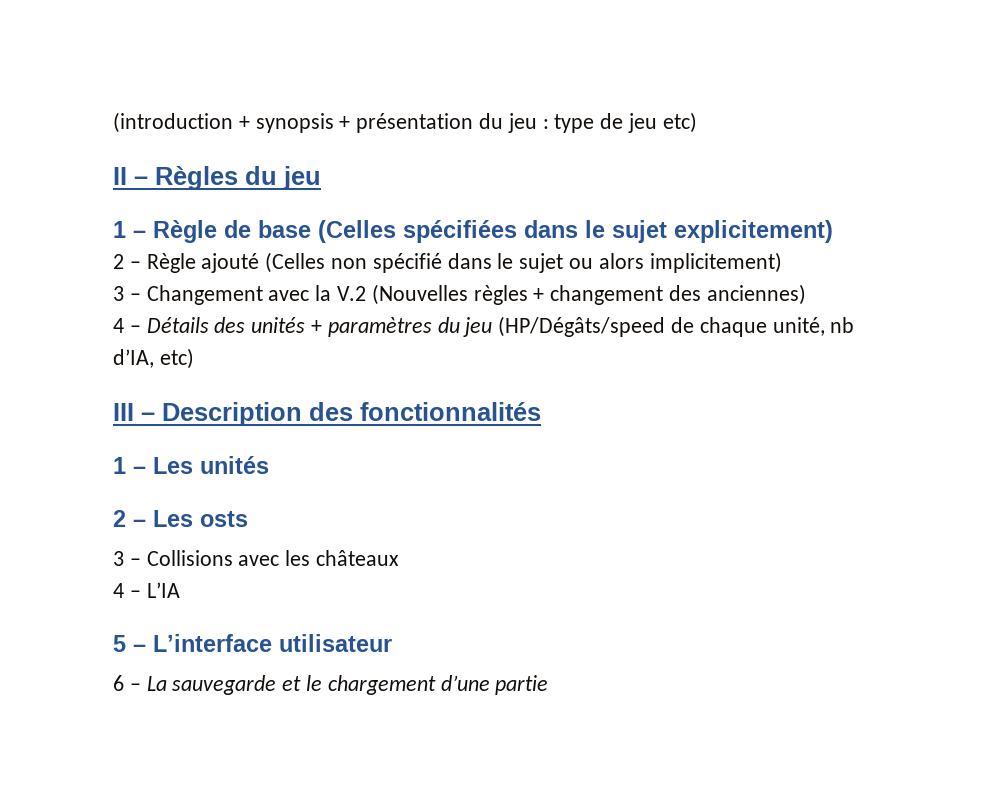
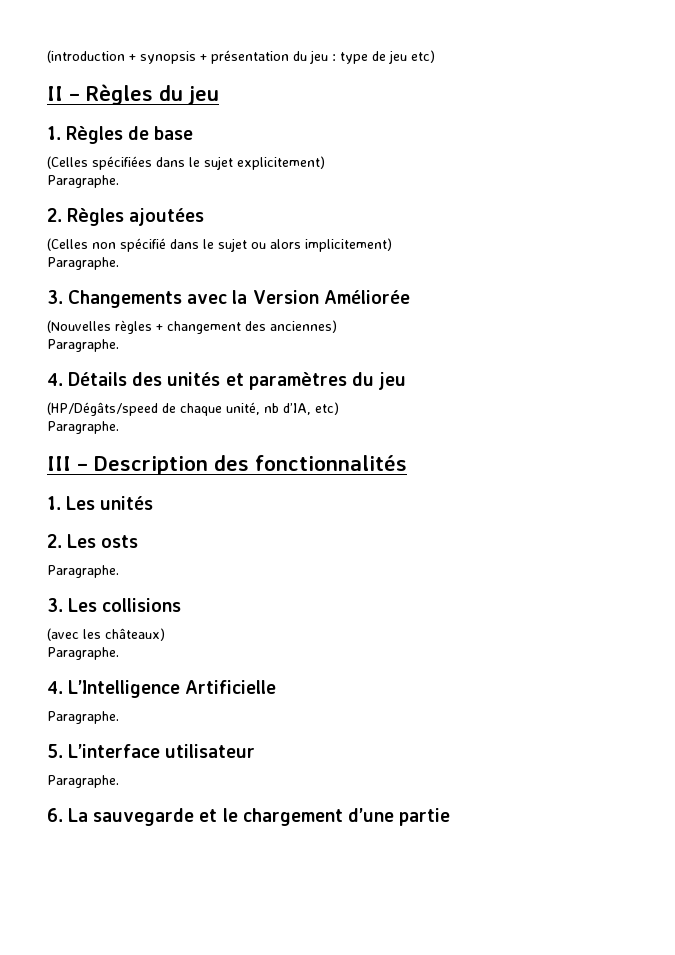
[113,220,217,243] 1 – Règle -> [47,125,124,144] 1. Règles
(311, 229) none -> (194, 133) //
[113,253,260,273] 2 – Règle ajouté -> [47,175,119,188] [47,207,205,226] Paragraphe. // 2. Règles ajoutées //
[113,285,367,305] 3 – Changement avec la V.2 -> [47,257,119,270] [47,290,410,308] Paragraphe. // 3. Changements avec la Version Améliorée //
[113,318,141,333] 4 – -> [47,339,119,352] [47,373,63,386] Paragraphe. // 4.
[311,320,323,333] + -> [225,373,244,386] et
(493, 327) none -> (406, 381) //
(194, 358) none -> [47,421,119,434] // Paragraphe.
[113,457,146,474] 1 – -> [47,496,61,510] 1.
[113,510,146,527] 2 – -> [47,534,62,548] 2.
[113,550,400,566] [113,582,180,598] [113,635,146,652] 3 – Collisions avec les châteaux // 4 – L’IA // 5 – -> [47,565,119,578] [47,598,182,612] [47,628,165,641] [47,647,119,660] [47,680,277,698] [47,711,119,724] [47,744,63,758] Paragraphe. // 3. Les collisions // (avec les châteaux) // Paragraphe. // 4. L’Intelligence Artificielle // Paragraphe. // 5.
[113,675,141,691] 6 – -> [47,775,119,788] [47,808,63,822] Paragraphe. // 6.

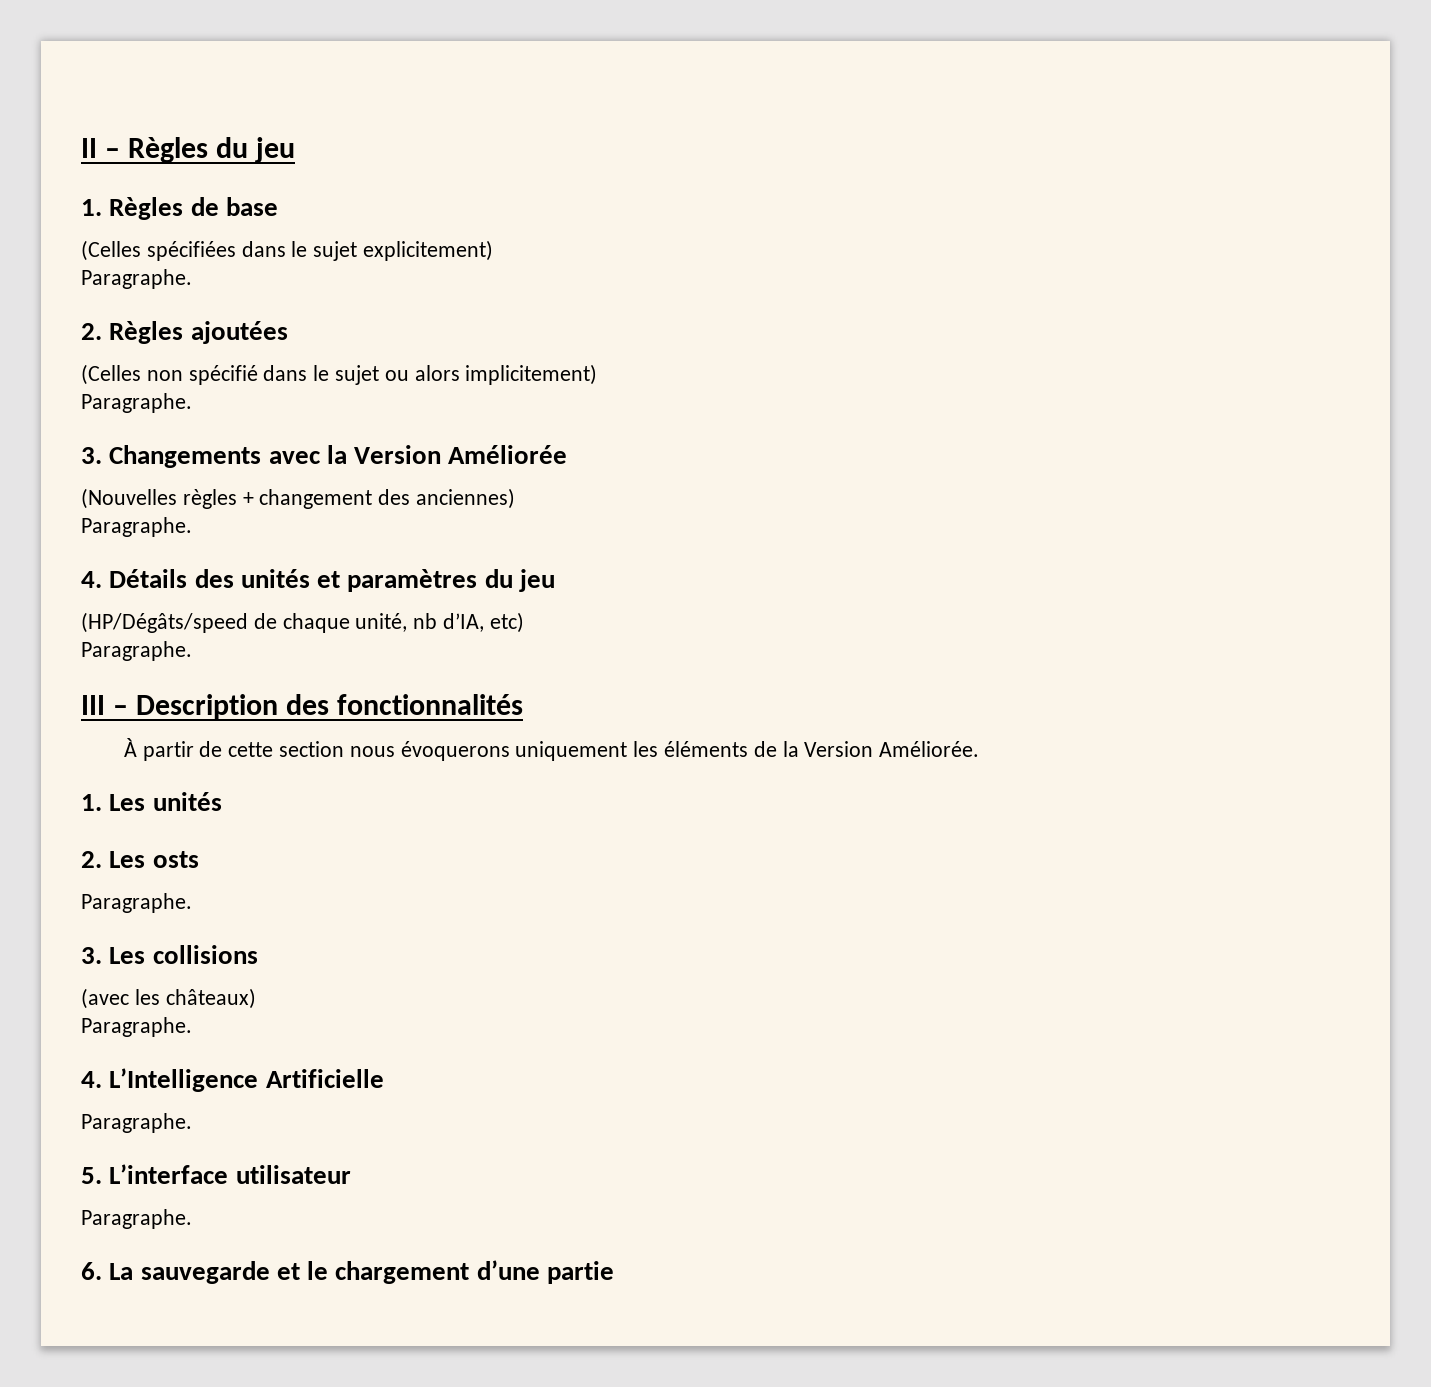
[47,50,435,64] (introduction + synopsis + présentation du jeu : type de jeu etc) // -> (81, 148) none
(407, 463) none -> [123,738,980,761] // À partir de cette section nous évoquerons uniquement les éléments de la Version Améliorée.

